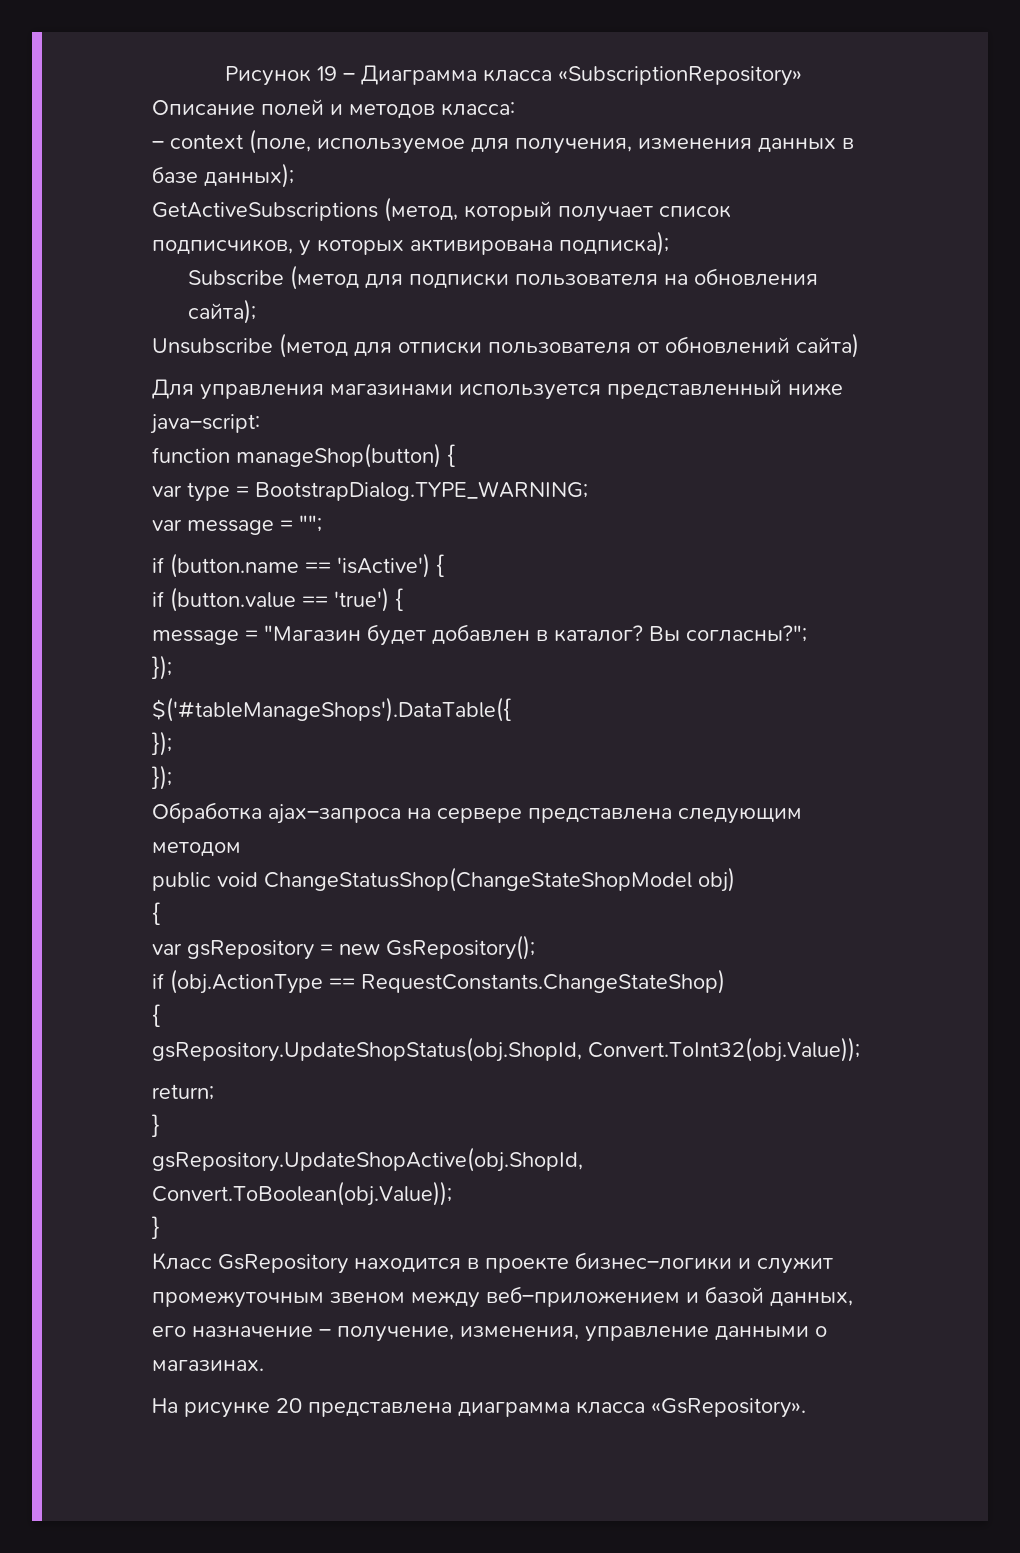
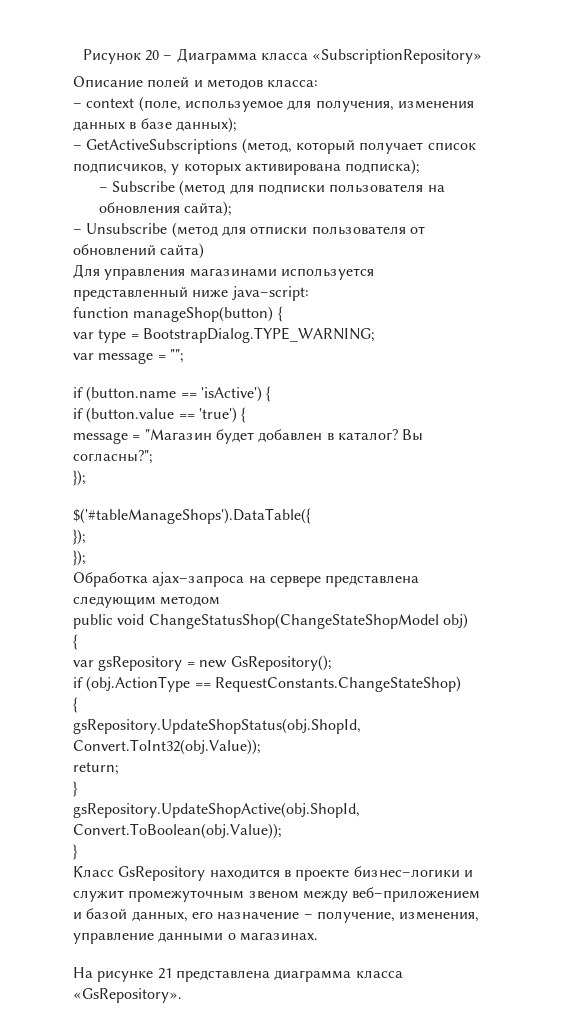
[317,66,337,81] 19 -> [145,50,160,61] 20
(294, 175) none -> [73,145,82,150] –
(669, 243) none -> [98,187,108,192] –
(257, 311) none -> [73,229,82,234] –
[276,1398,302,1413] 20 -> [157,968,172,979] 21

